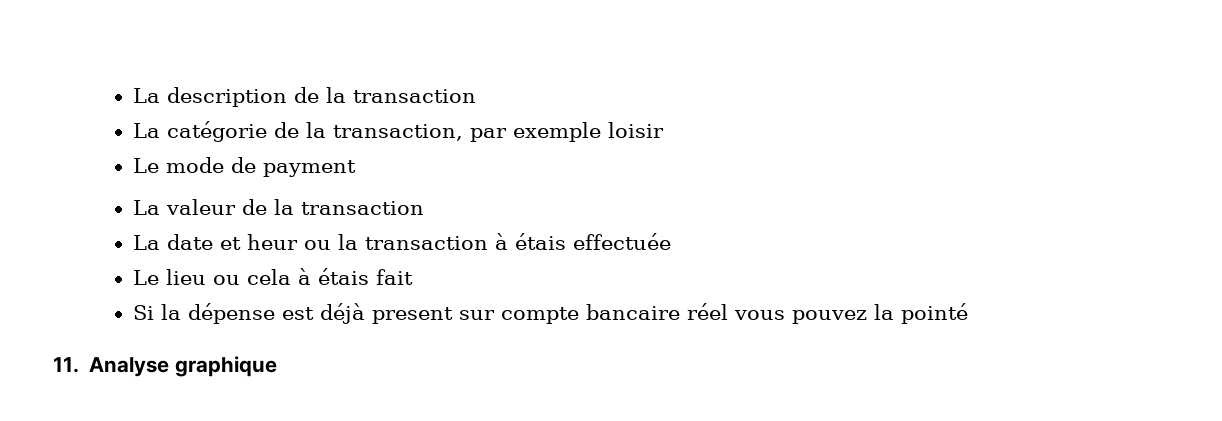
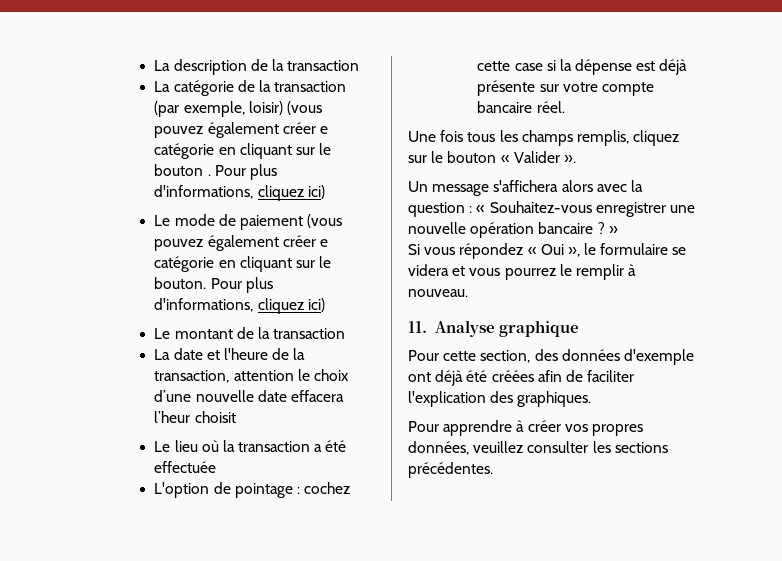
[333,122,665,142] [133,157,357,177] [133,199,237,215] transaction, par exemple loisir // Le mode de payment // La valeur -> [274,81,347,92] [154,101,322,117] [154,122,328,138] [154,143,332,159] [154,164,277,180] [154,185,325,201] [154,214,343,230] [154,235,328,251] [154,256,332,272] [154,277,273,293] [154,298,325,314] [154,328,233,339] transaction (par exemple, loisir) (vous pouvez également créer e catégorie en cliquant sur le bouton . Pour plus d'informations, cliquez ici) // Le mode de paiement (vous pouvez également créer e catégorie en cliquant sur le bouton. Pour plus d'informations, cliquez ici) // Le montant
[247,233,672,250] [133,268,414,285] [133,303,969,324] [53,356,277,377] heur ou la transaction à étais effectuée // Le lieu ou cela à étais fait // Si la dépense est déjà present sur compte bancaire réel vous pouvez la pointé // 11. Analyse graphique -> [223,348,306,360] [154,369,349,383] [154,390,344,402] [154,411,236,423] [154,440,347,452] [154,461,217,473] [154,482,351,498] [477,59,688,75] [477,80,654,96] [477,101,565,113] [408,130,680,146] [408,151,576,163] [408,180,643,196] [408,201,695,217] [408,222,618,238] [408,243,687,259] [408,264,637,280] [408,289,468,297] [408,320,579,337] [408,349,694,365] [408,370,635,386] [408,391,592,407] [408,420,643,436] [408,441,668,455] [408,462,493,478] l'heure de la transaction, attention le choix d’une nouvelle date effacera l’heur choisit // Le lieu où la transaction a été effectuée // L'option de pointage : cochez cette case si la dépense est déjà présente sur votre compte bancaire réel. // Une fois tous les champs remplis, cliquez sur le bouton « Valider ». // Un message s'affichera alors avec la question : « Souhaitez-vous enregistrer une nouvelle opération bancaire ? » // Si vous répondez « Oui », le formulaire se videra et vous pourrez le remplir à nouveau. // 11. Analyse graphique // Pour cette section, des données d'exemple ont déjà été créées afin de faciliter l'explication des graphiques. // Pour apprendre à créer vos propres données, veuillez consulter les sections précédentes.

